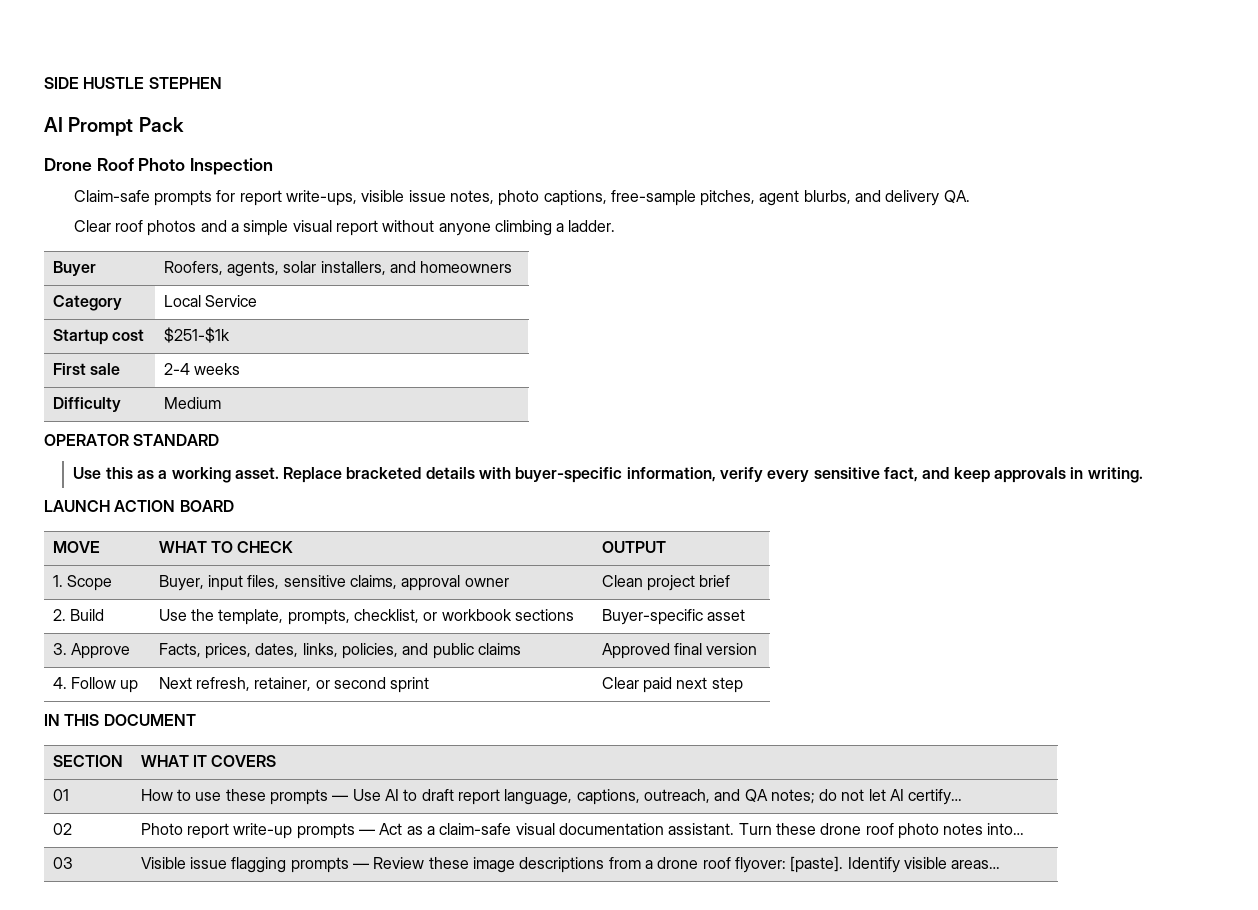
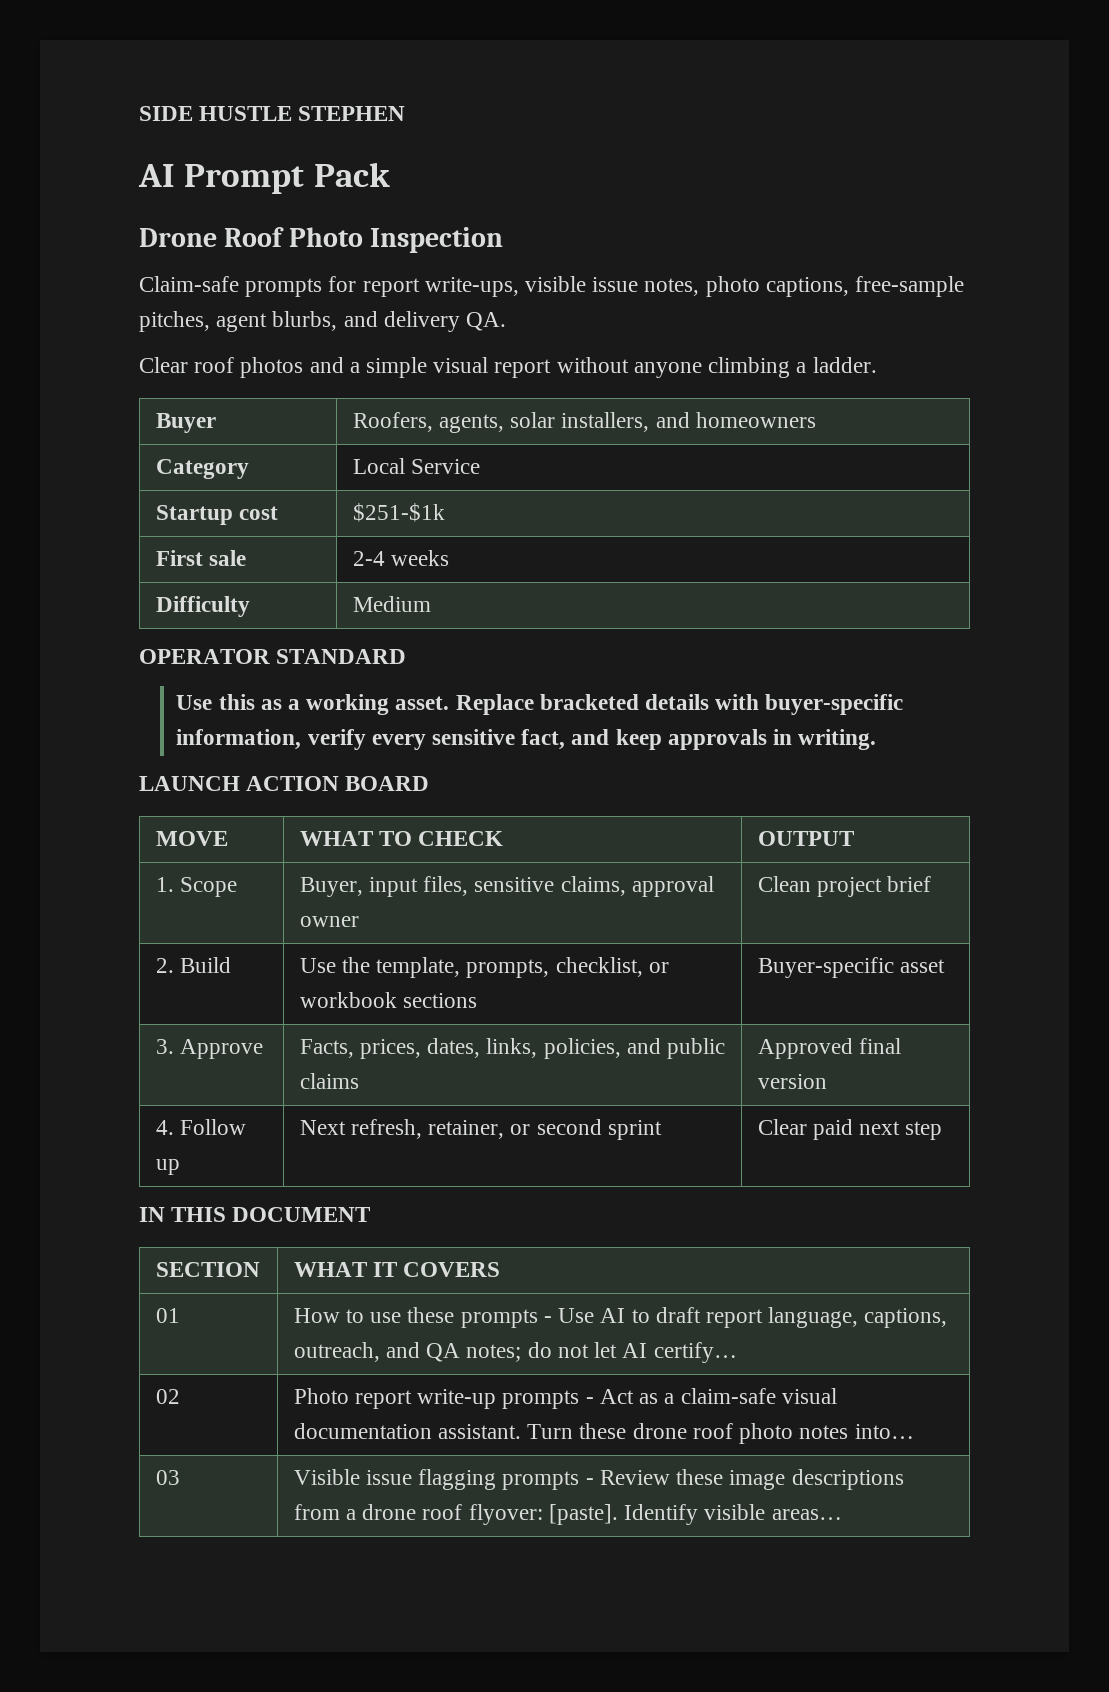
[332,795,349,801] — -> [543,1316,552,1323] -
[359,829,376,835] — -> [585,1397,594,1404] -
[353,863,370,869] — -> [585,1478,594,1485] -

